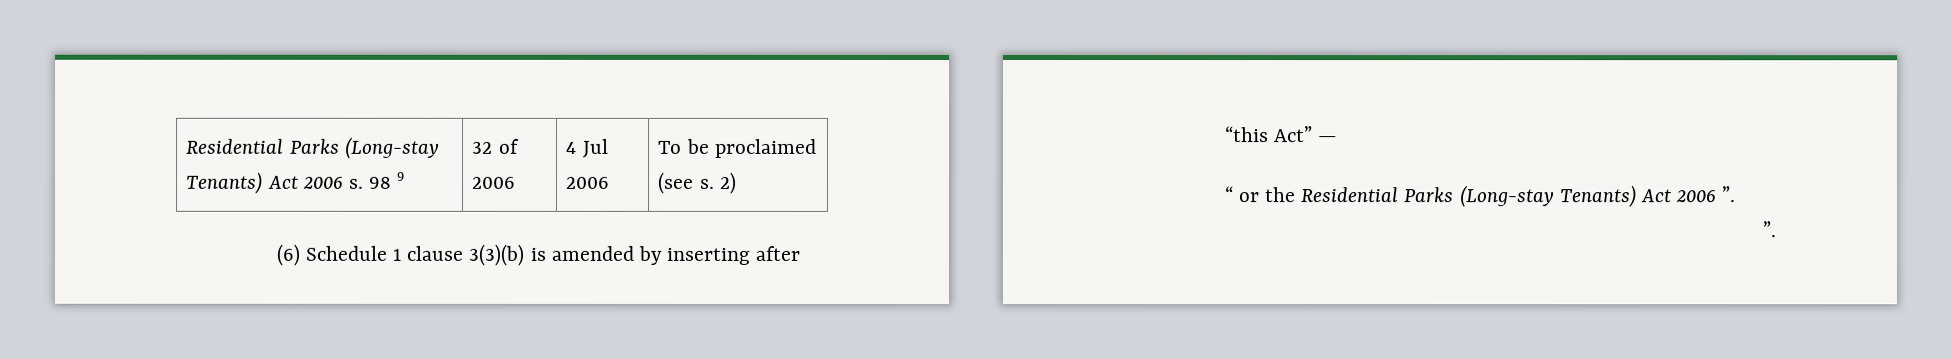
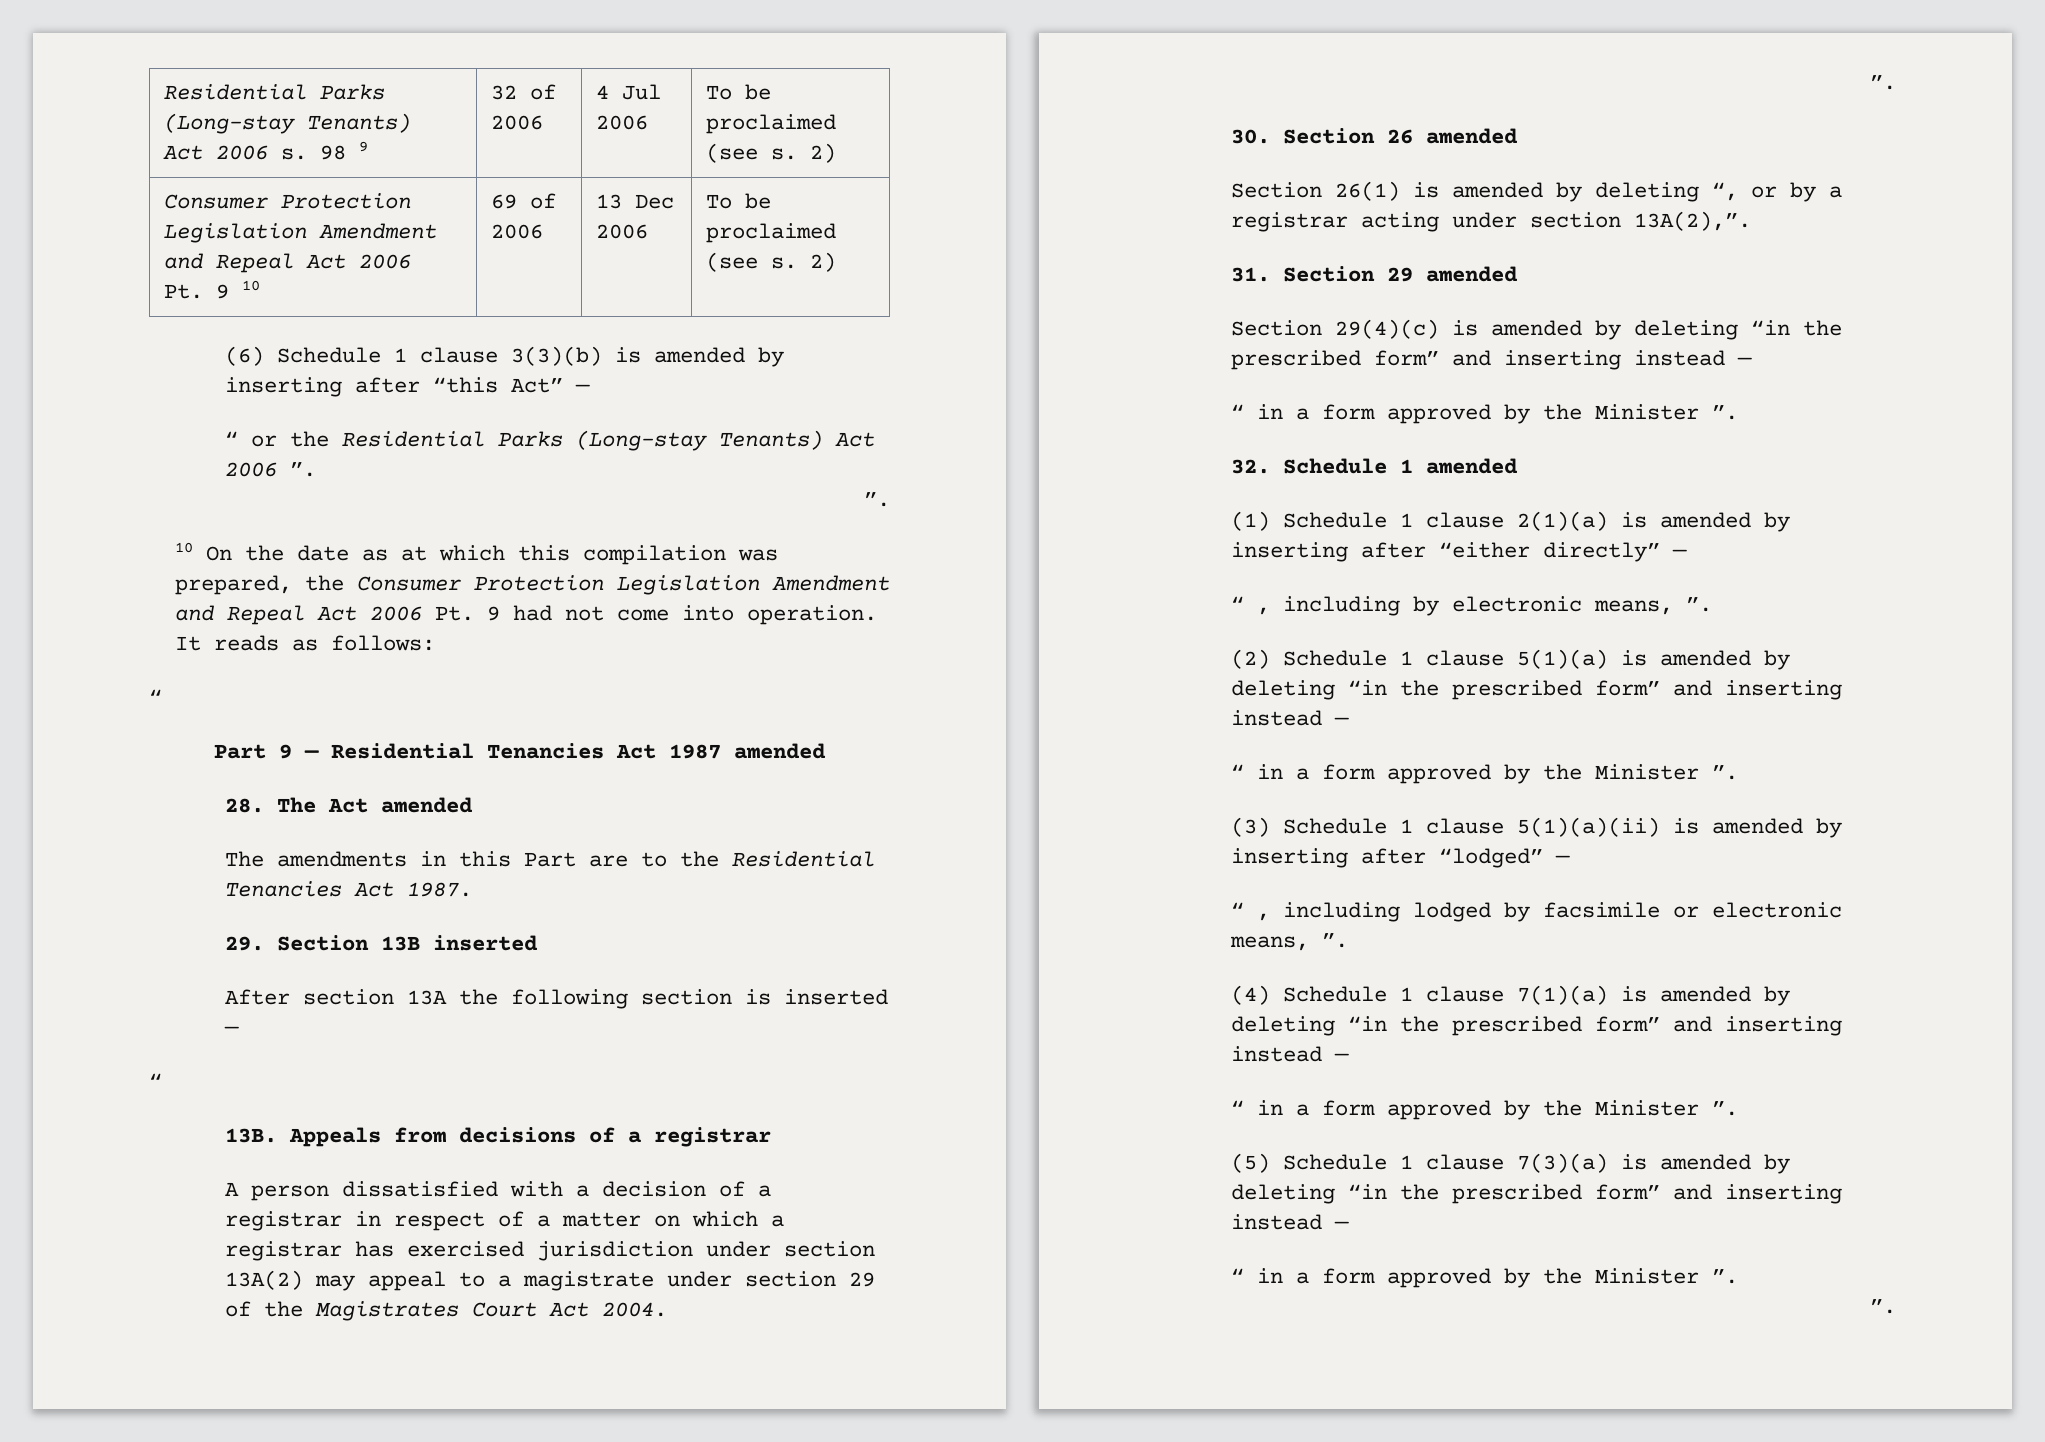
(737, 182) none -> [163,193,411,209] [163,223,437,243] [163,253,411,273] [163,280,260,299] [490,193,556,209] [490,224,543,239] [595,194,674,209] [595,224,648,239] [705,193,771,209] [705,223,836,243] [705,252,836,272] // Consumer Protection Legislation Amendment and Repeal Act 2006 Pt. 9 10 | 69 of 2006 | 13 Dec 2006 | To be proclaimed (see s. 2)
(1776, 229) none -> [174,542,778,565] [174,575,890,595] [174,605,877,625] [174,635,435,651] [149,689,162,704] [214,743,826,759] [225,797,474,813] [225,851,876,867] [225,881,473,897] [225,935,539,951] [225,989,889,1009] [224,1026,240,1034] [149,1073,162,1088] [225,1127,772,1147] [225,1181,772,1201] [225,1211,785,1231] [225,1241,876,1261] [225,1270,876,1291] [225,1301,668,1321] [1870,75,1896,90] [1231,128,1519,144] [1231,181,1843,202] [1231,211,1752,232] [1231,266,1519,282] [1231,319,1843,340] [1231,350,1753,370] [1231,404,1739,424] [1231,458,1519,474] [1231,511,1791,532] [1231,542,1688,562] [1231,596,1713,616] [1231,649,1791,670] [1231,680,1843,700] [1231,710,1350,726] [1231,764,1739,784] [1231,817,1843,838] [1231,848,1571,868] [1231,902,1843,922] [1230,933,1349,951] [1231,985,1791,1006] [1231,1016,1843,1036] [1231,1046,1350,1062] [1231,1100,1739,1120] [1231,1153,1791,1174] [1231,1184,1843,1204] [1231,1214,1350,1230] [1231,1268,1739,1288] [1870,1299,1896,1314] // 10 On the date as at which this compilation was prepared, the Consumer Protection Legislation Amendment and Repeal Act 2006 Pt. 9 had not come into operation. It reads as follows: // “ // Part 9 — Residential Tenancies Act 1987 amended // 28. The Act amended // The amendments in this Part are to the Residential Tenancies Act 1987. // 29. Section 13B inserted // After section 13A the following section is inserted — // “ // 13B. Appeals from decisions of a registrar // A person dissatisfied with a decision of a registrar in respect of a matter on which a registrar has exercised jurisdiction under section 13A(2) may appeal to a magistrate under section 29 of the Magistrates Court Act 2004. // ”. // 30. Section 26 amended // Section 26(1) is amended by deleting “, or by a registrar acting under section 13A(2),”. // 31. Section 29 amended // Section 29(4)(c) is amended by deleting “in the prescribed form” and inserting instead — // “ in a form approved by the Minister ”. // 32. Schedule 1 amended // (1) Schedule 1 clause 2(1)(a) is amended by inserting after “either directly” — // “ , including by electronic means, ”. // (2) Schedule 1 clause 5(1)(a) is amended by deleting “in the prescribed form” and inserting instead — // “ in a form approved by the Minister ”. // (3) Schedule 1 clause 5(1)(a)(ii) is amended by inserting after “lodged” — // “ , including lodged by facsimile or electronic means, ”. // (4) Schedule 1 clause 7(1)(a) is amended by deleting “in the prescribed form” and inserting instead — // “ in a form approved by the Minister ”. // (5) Schedule 1 clause 7(3)(a) is amended by deleting “in the prescribed form” and inserting instead — // “ in a form approved by the Minister ”. // ”.

